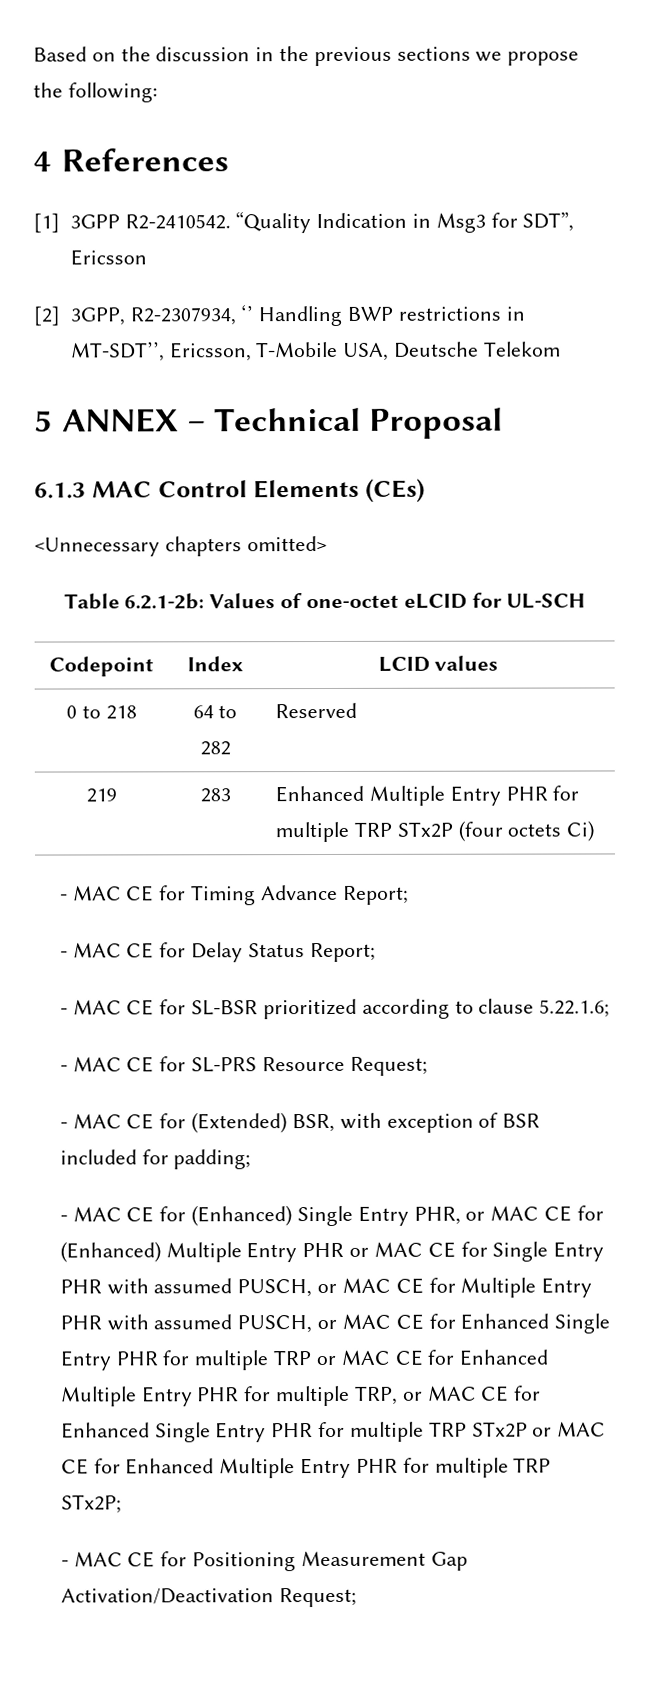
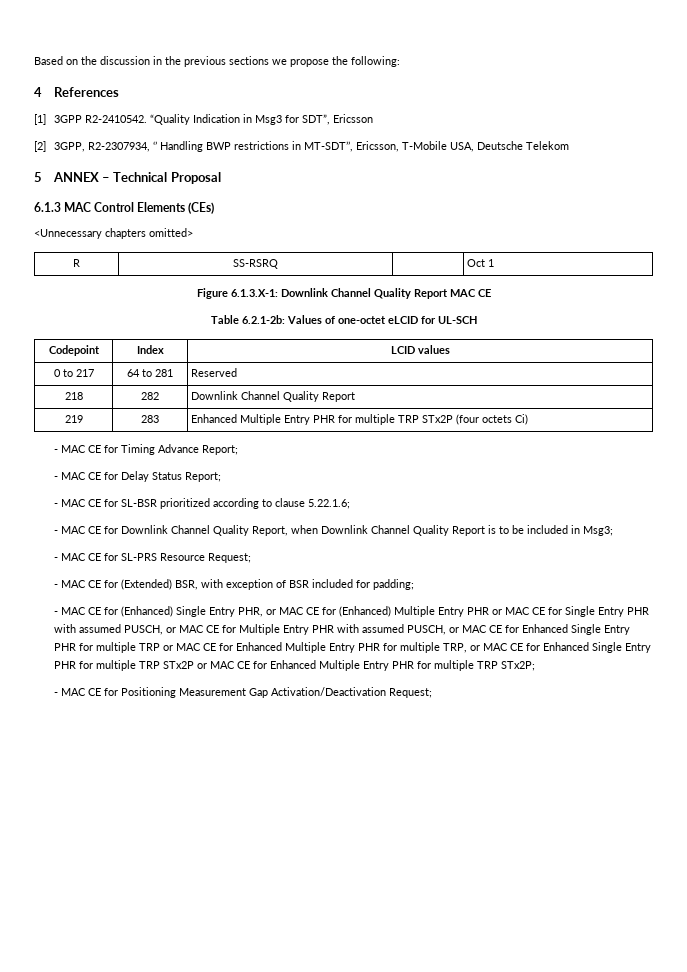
(327, 543) none -> [73,259,80,267] [233,259,278,269] [467,259,495,267] [196,288,491,299] // R | SS-RSRQ | | Oct 1 // Figure 6.1.3.X-1: Downlink Channel Quality Report MAC CE
[105,705,137,720] 218 -> [75,369,94,377] 217
[199,741,231,756] [275,702,358,719] 282 | Reserved -> [155,369,173,377] [191,368,238,377] [64,392,83,400] [141,392,159,400] [191,391,356,402] 281 | Reserved // 218 | 282 | Downlink Channel Quality Report
(611, 1008) none -> [53,525,613,536] // - MAC CE for Downlink Channel Quality Report, when Downlink Channel Quality Report is to be included in Msg3;

